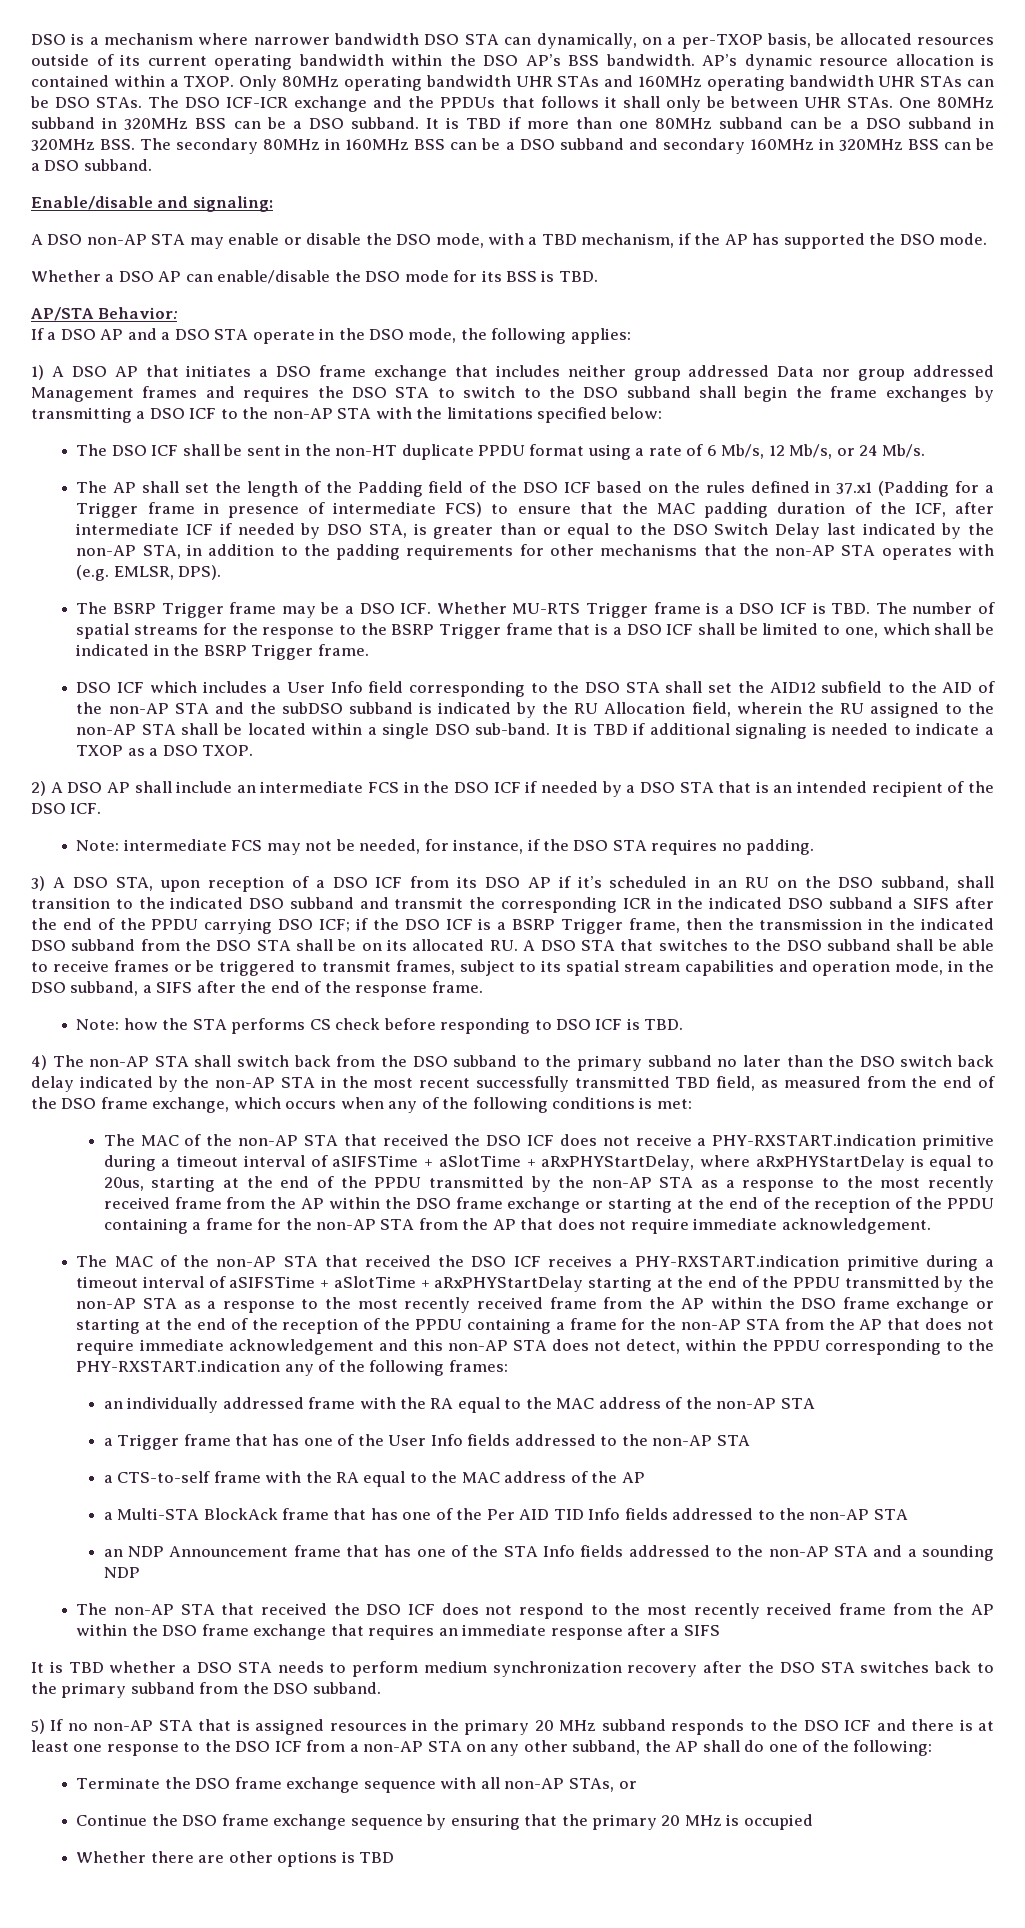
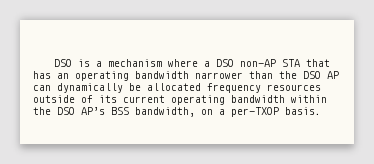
[253,33,811,49] narrower bandwidth DSO STA can dynamically, on a per-TXOP basis, -> [204,59,331,67] [33,71,339,81] [33,83,123,93] a DSO non-AP STA that has an operating bandwidth narrower than the DSO AP can dynamically
(912, 39) none -> [207,83,261,93] frequency
[605,54,994,70] [31,75,994,91] [30,96,995,112] [31,117,995,130] [31,138,994,154] [31,159,152,171] [31,196,273,212] [31,233,987,249] [31,270,598,284] [31,307,178,321] [31,328,631,344] [31,365,995,381] [31,386,995,402] [31,407,663,423] [76,444,926,460] [76,481,995,497] [76,502,994,518] [76,523,994,539] [76,544,994,560] [76,565,222,581] [76,602,996,618] [76,623,995,639] [76,644,369,660] [76,681,996,697] [76,702,995,718] [76,723,994,739] [76,745,254,756] [31,781,994,797] [31,803,102,814] [76,839,815,855] [31,876,994,892] [31,897,995,913] [31,918,994,934] [31,939,995,951] [31,960,995,976] [31,981,483,997] [76,1018,684,1034] [31,1055,994,1071] [31,1076,995,1092] [31,1097,692,1113] [103,1134,994,1150] [103,1155,995,1171] [103,1176,995,1192] [103,1197,995,1213] [103,1218,931,1234] [76,1255,994,1271] [76,1276,995,1292] [76,1297,995,1313] [76,1318,995,1334] [76,1339,994,1355] [76,1360,508,1376] [103,1397,815,1413] [103,1434,751,1450] [103,1471,645,1487] [103,1508,908,1520] [103,1545,994,1561] [103,1567,140,1578] [76,1603,995,1619] [76,1624,720,1640] [31,1661,994,1677] [31,1682,381,1698] [31,1719,994,1735] [31,1740,932,1756] [76,1777,637,1793] [76,1814,813,1830] [76,1851,395,1867] bandwidth. AP’s dynamic resource allocation is contained within a TXOP. Only 80MHz operating bandwidth UHR STAs and 160MHz operating bandwidth UHR STAs can be DSO STAs. The DSO ICF-ICR exchange and the PPDUs that follows it shall only be between UHR STAs. One 80MHz subband in 320MHz BSS can be a DSO subband. It is TBD if more than one 80MHz subband can be a DSO subband in 320MHz BSS. The secondary 80MHz in 160MHz BSS can be a DSO subband and secondary 160MHz in 320MHz BSS can be a DSO subband. // Enable/disable and signaling: // A DSO non-AP STA may enable or disable the DSO mode, with a TBD mechanism, if the AP has supported the DSO mode. // Whether a DSO AP can enable/disable the DSO mode for its BSS is TBD. // AP/STA Behavior: // If a DSO AP and a DSO STA operate in the DSO mode, the following applies: // 1) A DSO AP that initiates a DSO frame exchange that includes neither group addressed Data nor group addressed Management frames and requires the DSO STA to switch to the DSO subband shall begin the frame exchanges by transmitting a DSO ICF to the non-AP STA with the limitations specified below: // The DSO ICF shall be sent in the non-HT duplicate PPDU format using a rate of 6 Mb/s, 12 Mb/s, or 24 Mb/s. // The AP shall set the length of the Padding field of the DSO ICF based on the rules defined in 37.x1 (Padding for a Trigger frame in presence of intermediate FCS) to ensure that the MAC padding duration of the ICF, after intermediate ICF if needed by DSO STA, is greater than or equal to the DSO Switch Delay last indicated by the non-AP STA, in addition to the padding requirements for other mechanisms that the non-AP STA operates with (e.g. EMLSR, DPS). // The BSRP Trigger frame may be a DSO ICF. Whether MU-RTS Trigger frame is a DSO ICF is TBD. The number of spatial streams for the response to the BSRP Trigger frame that is a DSO ICF shall be limited to one, which shall be indicated in the BSRP Trigger frame. // DSO ICF which includes a User Info field corresponding to the DSO STA shall set the AID12 subfield to the AID of the non-AP STA and the subDSO subband is indicated by the RU Allocation field, wherein the RU assigned to the non-AP STA shall be located within a single DSO sub-band. It is TBD if additional signaling is needed to indicate a TXOP as a DSO TXOP. // 2) A DSO AP shall include an intermediate FCS in the DSO ICF if needed by a DSO STA that is an intended recipient of the DSO ICF. // Note: intermediate FCS may not be needed, for instance, if the DSO STA requires no padding. // 3) A DSO STA, upon reception of a DSO ICF from its DSO AP if it’s scheduled in an RU on the DSO subband, shall transition to the indicated DSO subband and transmit the corresponding ICR in the indicated DSO subband a SIFS after the end of the PPDU carrying DSO ICF; if the DSO ICF is a BSRP Trigger frame, then the transmission in the indicated DSO subband from the DSO STA shall be on its allocated RU. A DSO STA that switches to the DSO subband shall be able to receive frames or be triggered to transmit frames, subject to its spatial stream capabilities and operation mode, in the DSO subband, a SIFS after the end of the response frame. // Note: how the STA performs CS check before responding to DSO ICF is TBD. // 4) The non-AP STA shall switch back from the DSO subband to the primary subband no later than the DSO switch back delay indicated by the non-AP STA in the most recent successfully transmitted TBD field, as measured from the end of the DSO frame exchange, which occurs when any of the following conditions is met: // The MAC of the non-AP STA that received the DSO ICF does not receive a PHY-RXSTART.indication primitive during a timeout interval of aSIFSTime + aSlotTime + aRxPHYStartDelay, where aRxPHYStartDelay is equal to 20us, starting at the end of the PPDU transmitted by the non-AP STA as a response to the most recently received frame from the AP within the DSO frame exchange or starting at the end of the reception of the PPDU containing a frame for the non-AP STA from the AP that does not require immediate acknowledgement. // The MAC of the non-AP STA that received the DSO ICF receives a PHY-RXSTART.indication primitive during a timeout interval of aSIFSTime + aSlotTime + aRxPHYStartDelay starting at the end of the PPDU transmitted by the non-AP STA as a response to the most recently received frame from the AP within the DSO frame exchange or starting at the end of the reception of the PPDU containing a frame for the non-AP STA from the AP that does not require immediate acknowledgement and this non-AP STA does not detect, within the PPDU corresponding to the PHY-RXSTART.indication any of the following frames: // an individually addressed frame with the RA equal to the MAC address of the non-AP STA // a Trigger frame that has one of the User Info fields addressed to the non-AP STA // a CTS-to-self frame with the RA equal to the MAC address of the AP // a Multi-STA BlockAck frame that has one of the Per AID TID Info fields addressed to the non-AP STA // an NDP Announcement frame that has one of the STA Info fields addressed to the non-AP STA and a sounding NDP // The non-AP STA that received the DSO ICF does not respond to the most recently received frame from the AP within the DSO frame exchange that requires an immediate response after a SIFS // It is TBD whether a DSO STA needs to perform medium synchronization recovery after the DSO STA switches back to the primary subband from the DSO subband. // 5) If no non-AP STA that is assigned resources in the primary 20 MHz subband responds to the DSO ICF and there is at least one response to the DSO ICF from a non-AP STA on any other subband, the AP shall do one of the following: // Terminate the DSO frame exchange sequence with all non-AP STAs, or // Continue the DSO frame exchange sequence by ensuring that the primary 20 MHz is occupied // Whether there are other options is TBD -> [135,107,321,117] bandwidth, on a per-TXOP basis.

